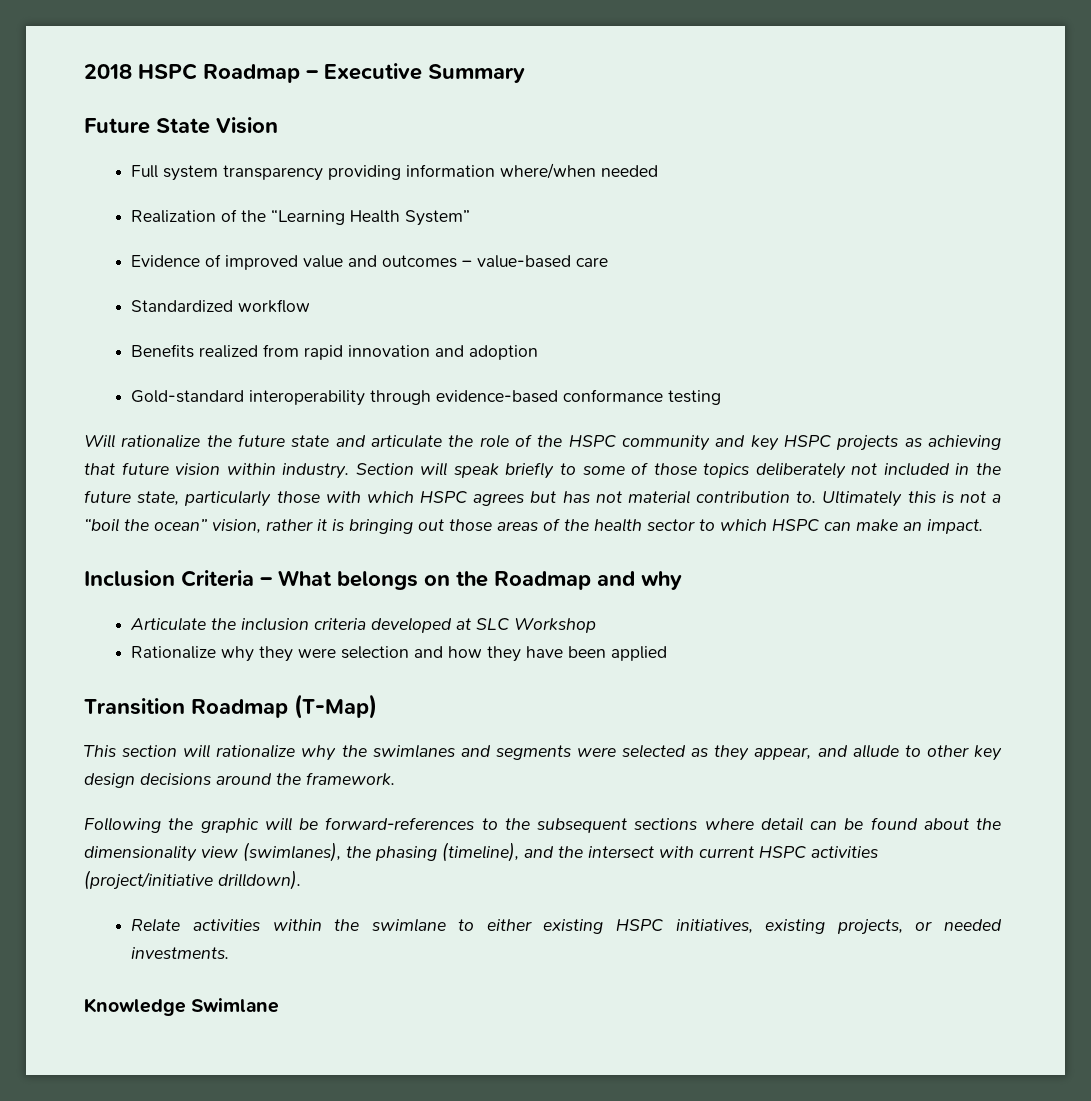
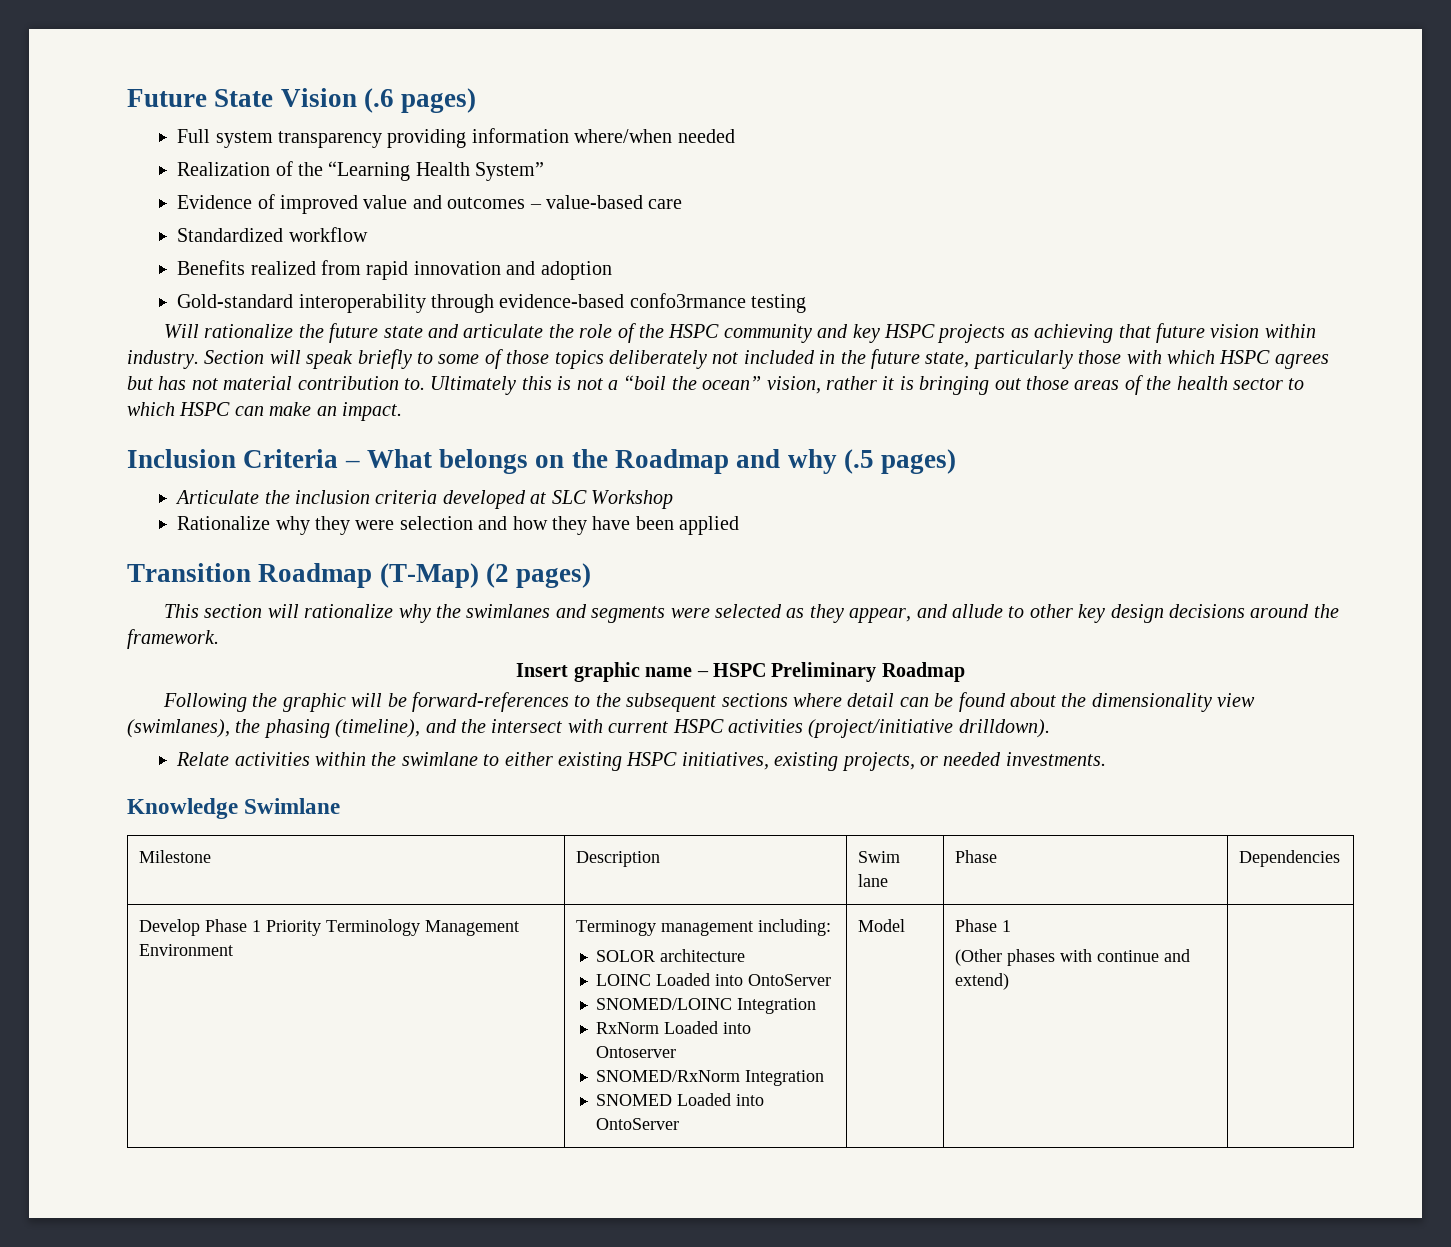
[84,63,525,83] 2018 HSPC Roadmap – Executive Summary // -> (127, 98) none
(278, 125) none -> [363,88,477,113] (.6 pages)
[563,389,664,402] conformance -> [629,293,746,308] confo3rmance
(682, 580) none -> [843,449,957,474] (.5 pages)
(377, 706) none -> [485,563,592,588] (2 pages)
(395, 778) none -> [516,662,965,682] // Insert graphic name – HSPC Preliminary Roadmap
(280, 1005) none -> [138,850,211,863] [575,851,660,867] [857,851,900,863] [857,874,888,887] [954,850,997,863] [1238,850,1340,867] [138,919,519,936] [138,944,233,956] [575,919,831,936] [595,949,745,962] [595,973,831,986] [595,998,816,1014] [595,1021,751,1034] [595,1046,676,1058] [595,1070,824,1086] [595,1093,764,1106] [595,1118,679,1130] [857,919,905,932] [954,919,1011,932] [954,949,1190,966] [954,973,1009,990] // Milestone | Description | Swim lane | Phase | Dependencies // Develop Phase 1 Priority Terminology Management Environment | Terminogy management including: // SOLOR architecture // LOINC Loaded into OntoServer // SNOMED/LOINC Integration // RxNorm Loaded into Ontoserver // SNOMED/RxNorm Integration // SNOMED Loaded into OntoServer | Model | Phase 1 // (Other phases with continue and extend) |

